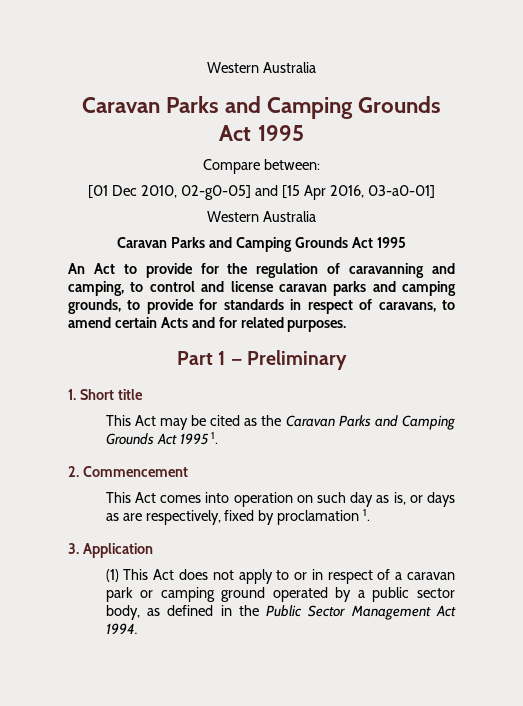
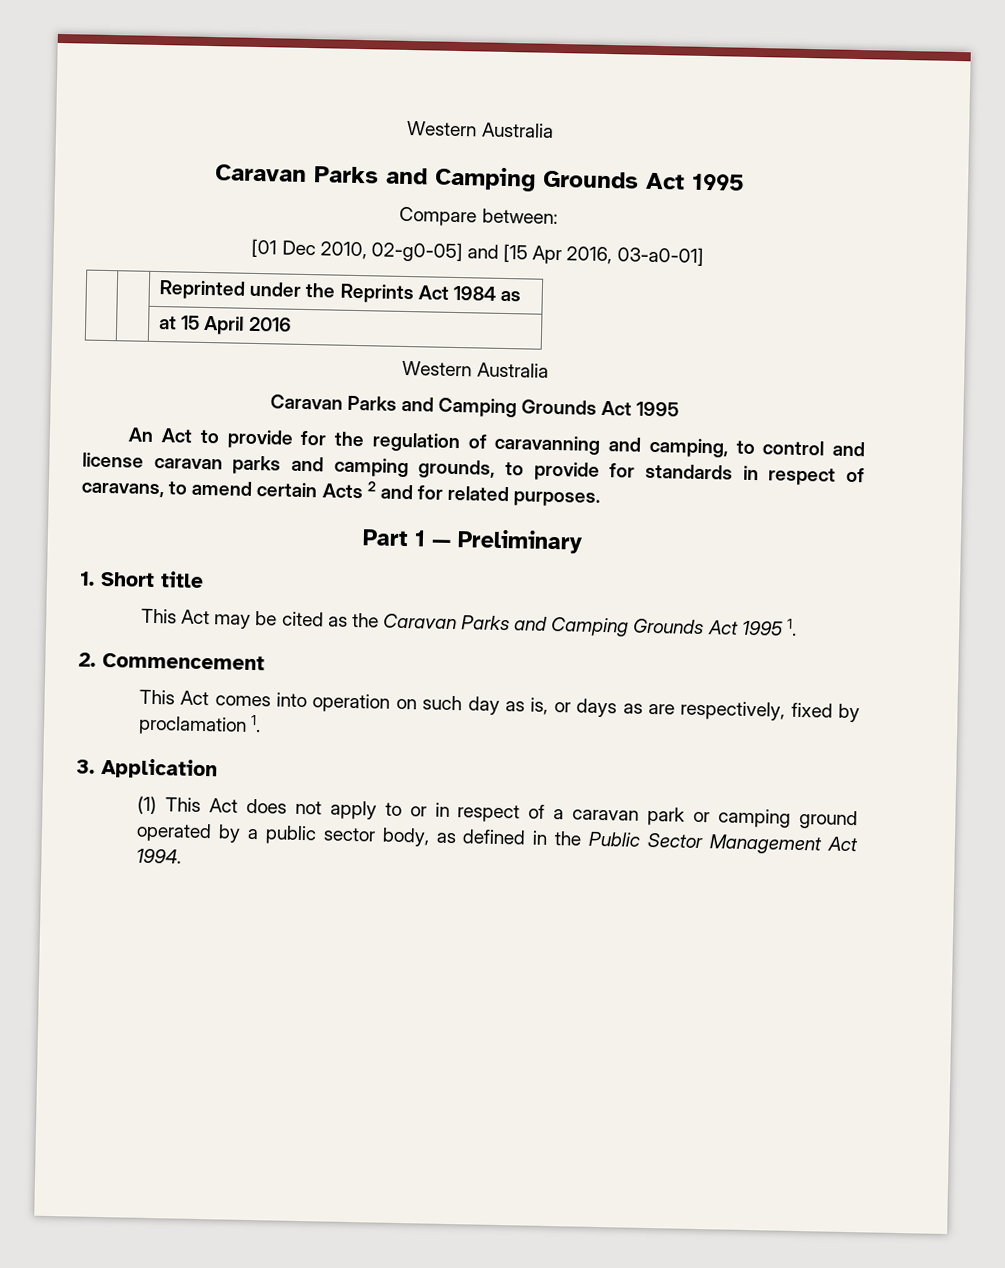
(435, 191) none -> [159,280,521,304] [159,315,292,335] // | | Reprinted under the Reprints Act 1984 as // | | at 15 April 2016
(188, 322) none -> [366,481,377,492] 2

